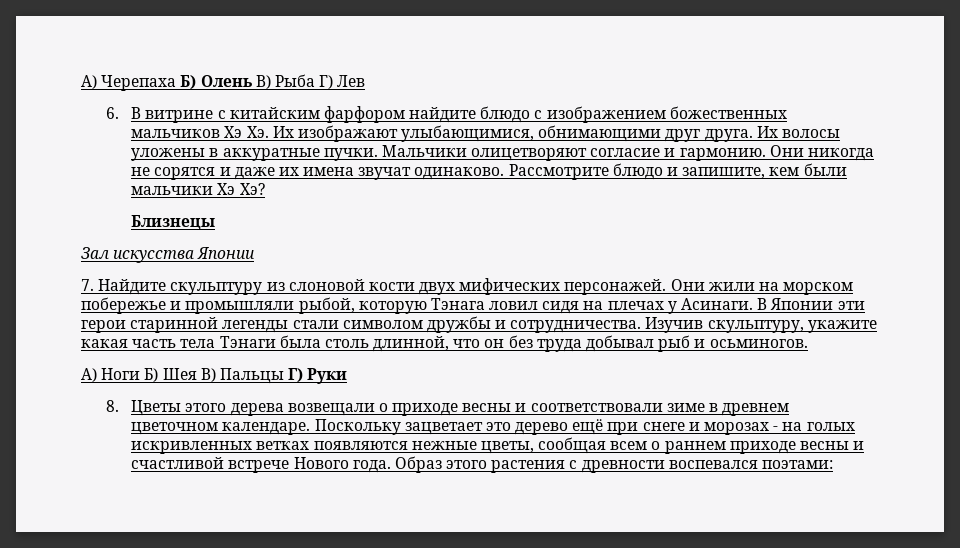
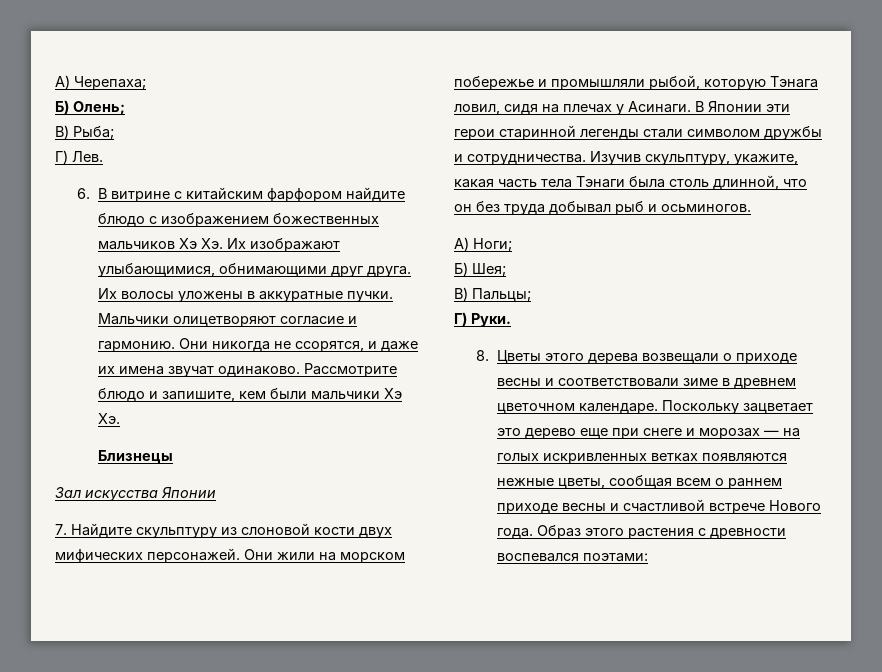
[81,74,366,91] А) Черепаха Б) Олень В) Рыба Г) Лев -> [55,75,146,90] [55,100,125,115] [55,125,114,140] [55,150,103,164] А) Черепаха; // Б) Олень; // В) Рыба; // Г) Лев.
[154,167,216,180] сорятся -> [295,341,365,352] ссорятся,
[239,183,265,195] Хэ? -> [98,413,121,424] Хэ.
[489,301,539,310] ловил -> [454,104,500,115] ловил,
[807,320,877,333] укажите -> [734,154,798,165] укажите,
[101,368,348,384] Ноги Б) Шея В) Пальцы Г) Руки -> [473,238,512,252] [454,262,506,277] [454,287,531,302] [454,312,511,327] Ноги; // Б) Шея; // В) Пальцы; // Г) Руки.
[572,419,604,435] ещё -> [580,428,609,439] еще
[773,426,779,431] - -> [764,430,780,436] —

